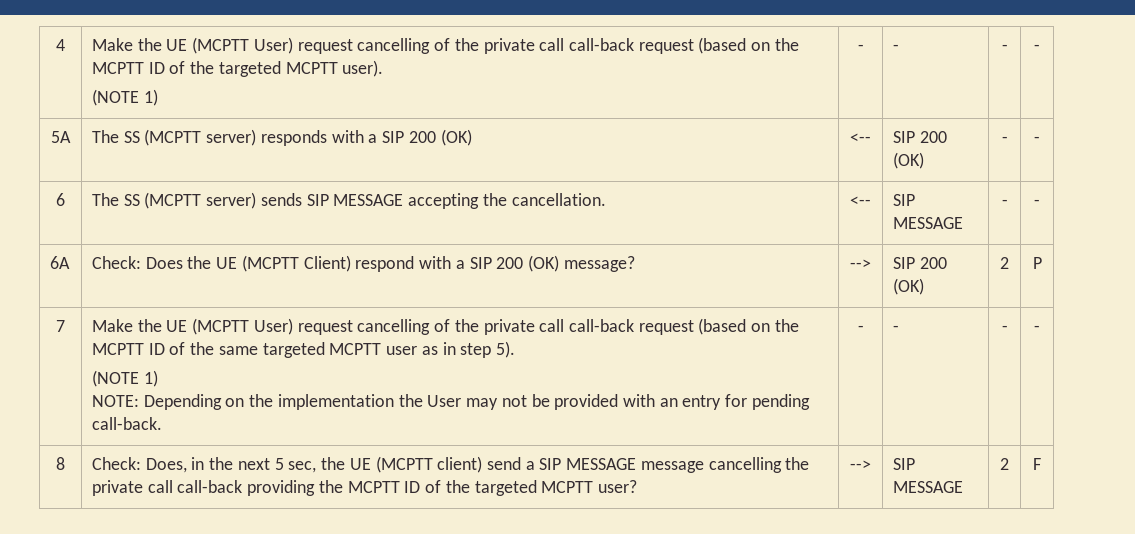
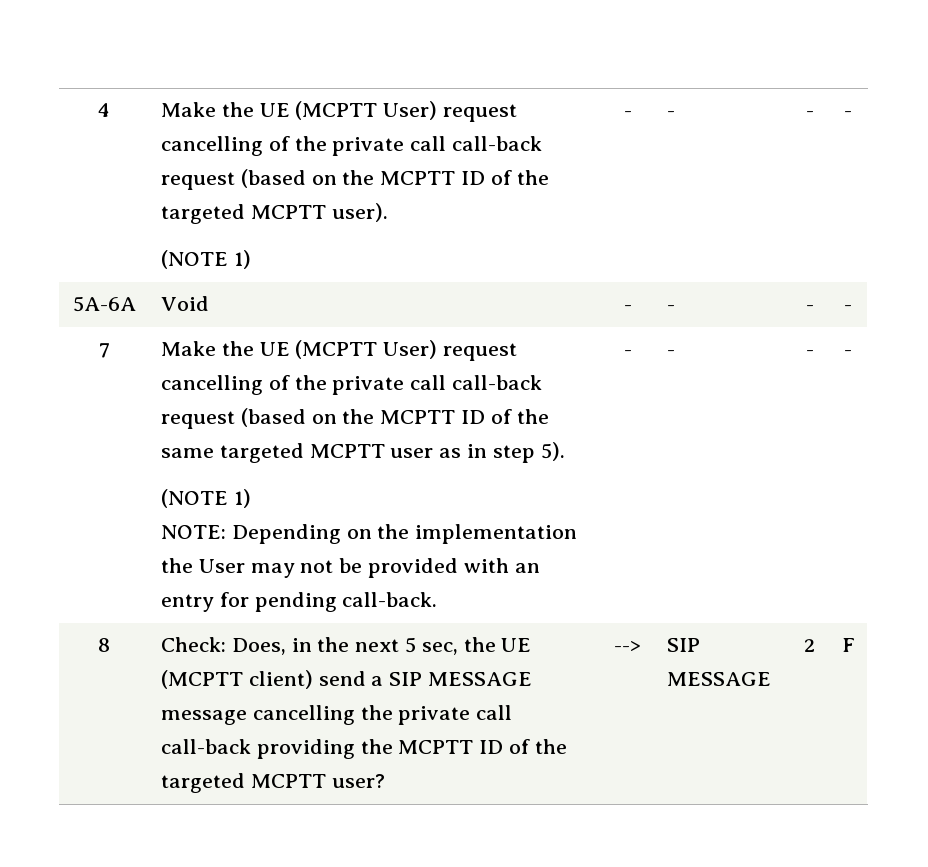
[51,131,71,143] [92,129,472,146] [850,133,871,143] [893,131,947,143] [893,152,925,169] [1001,136,1008,143] [1034,136,1040,143] [56,193,65,206] [92,192,606,209] [850,196,871,206] [893,194,916,206] [893,217,964,229] [1001,199,1008,206] [1034,199,1040,206] [50,256,71,269] [92,255,635,272] [850,259,871,269] [893,257,947,269] [893,278,925,295] [1000,257,1009,269] [1032,257,1042,269] 5A | The SS (MCPTT server) responds with a SIP 200 (OK) | <-- | SIP 200 (OK) | - | - // 6 | The SS (MCPTT server) sends SIP MESSAGE accepting the cancellation. | <-- | SIP MESSAGE | - | - // 6A | Check: Does the UE (MCPTT Client) respond with a SIP 200 (OK) message? | --> | SIP 200 (OK) | 2 | P -> [72,296,136,312] [160,296,209,311] [623,305,632,311] [666,305,675,311] [805,305,814,311] [844,305,852,311] 5A-6A | Void | - | - | - | -

